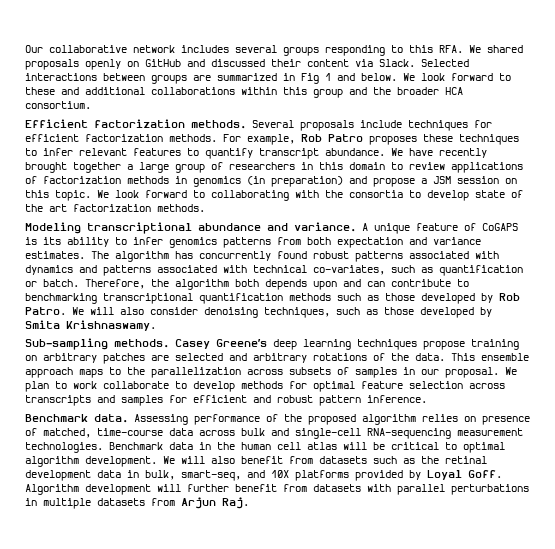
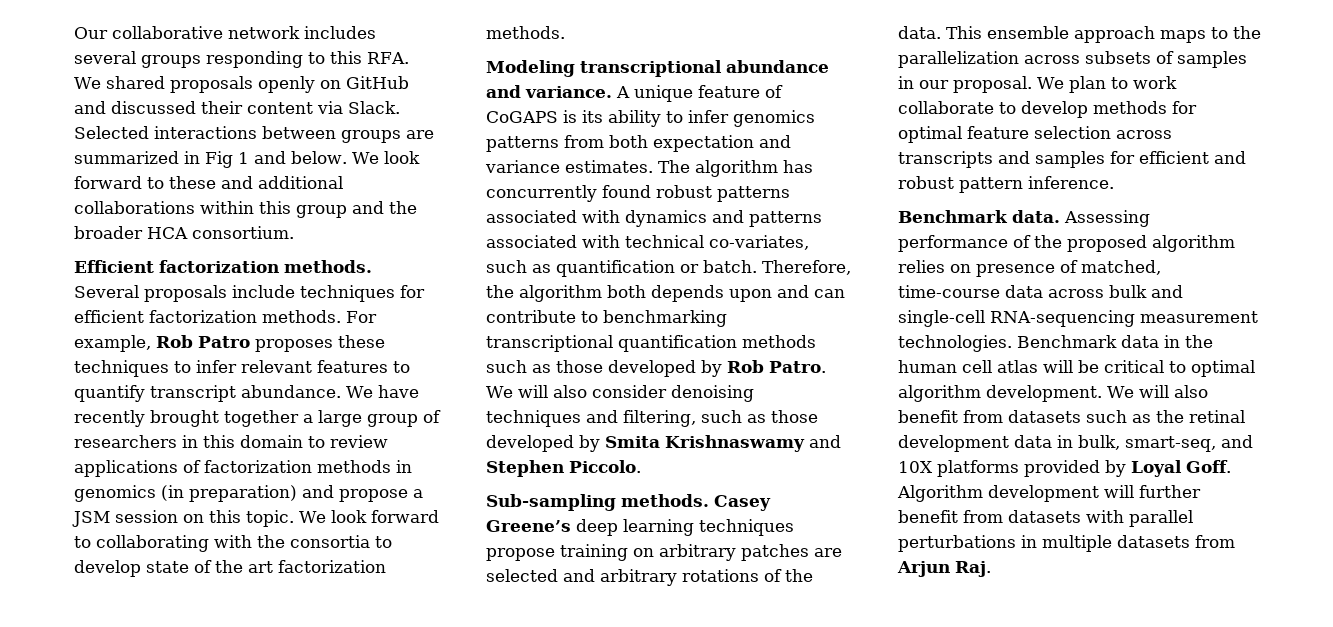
[264,307,330,318] techniques, -> [486,410,696,427] techniques and filtering,
[66,320,156,331] Krishnaswamy. -> [665,435,841,452] [486,460,641,477] Krishnaswamy and Stephen Piccolo.

